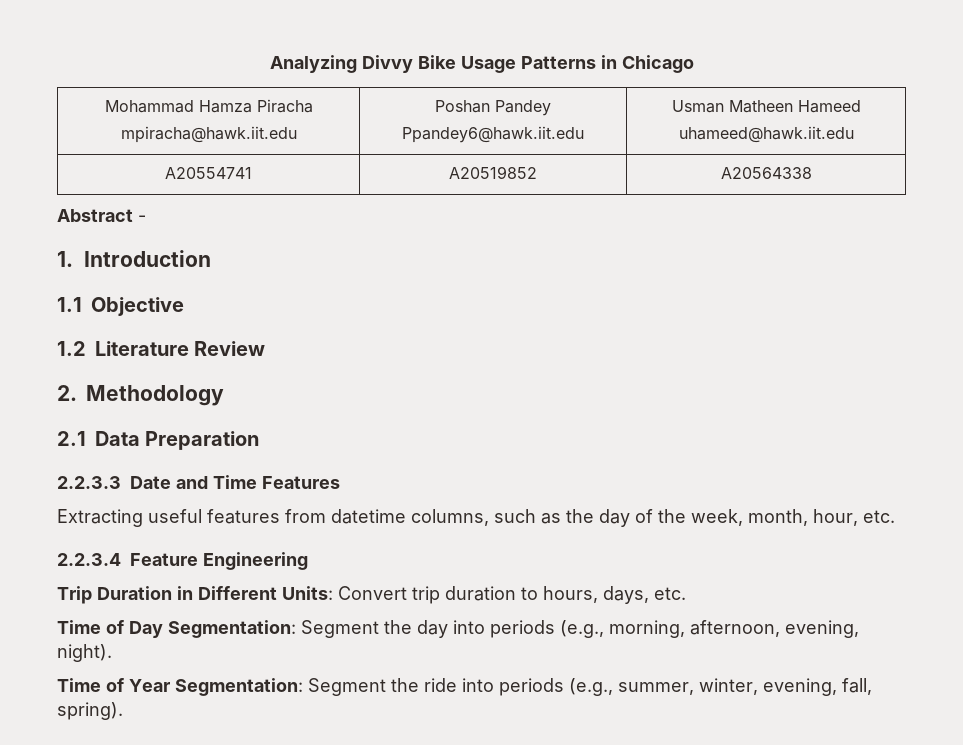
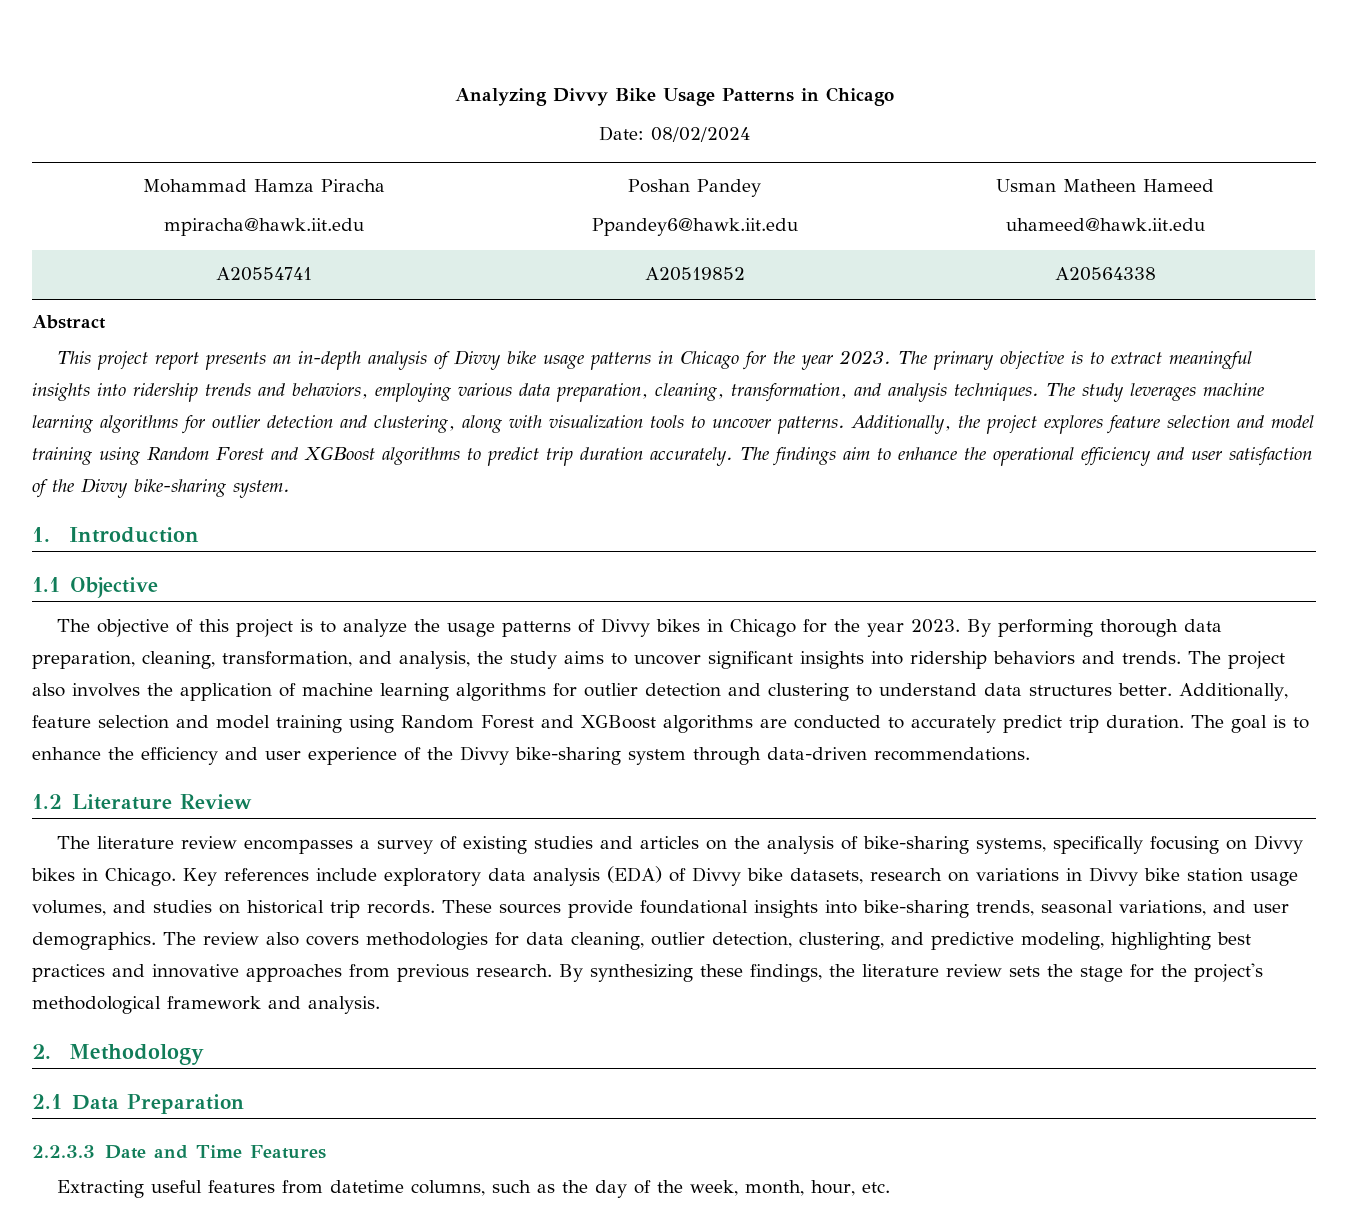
(694, 64) none -> [598,126,750,142] // Date: 08/02/2024
[138,215,146,222] [57,250,212,267] [57,297,184,316] [57,341,266,356] - // 1. Introduction // 1.1 Objective // 1.2 Literature Review -> [57,350,1253,370] [32,383,1264,402] [32,415,1314,434] [32,446,1312,466] [32,478,290,498] [32,527,199,543] [32,577,158,598] [57,618,1223,637] [32,651,1285,669] [32,683,1288,701] [32,715,1309,733] [32,746,1030,765] [32,794,252,810] [57,835,1304,854] [31,866,1298,886] [32,900,1289,918] [32,932,1251,950] [32,963,1263,982] [32,996,380,1014] // This project report presents an in-depth analysis of Divvy bike usage patterns in Chicago for the year 2023. The primary objective is to extract meaningful insights into ridership trends and behaviors, employing various data preparation, cleaning, transformation, and analysis techniques. The study leverages machine learning algorithms for outlier detection and clustering, along with visualization tools to uncover patterns. Additionally, the project explores feature selection and model training using Random Forest and XGBoost algorithms to predict trip duration accurately. The findings aim to enhance the operational efficiency and user satisfaction of the Divvy bike-sharing system. // 1. Introduction // 1.1 Objective // The objective of this project is to analyze the usage patterns of Divvy bikes in Chicago for the year 2023. By performing thorough data preparation, cleaning, transformation, and analysis, the study aims to uncover significant insights into ridership behaviors and trends. The project also involves the application of machine learning algorithms for outlier detection and clustering to understand data structures better. Additionally, feature selection and model training using Random Forest and XGBoost algorithms are conducted to accurately predict trip duration. The goal is to enhance the efficiency and user experience of the Divvy bike-sharing system through data-driven recommendations. // 1.2 Literature Review // The literature review encompasses a survey of existing studies and articles on the analysis of bike-sharing systems, specifically focusing on Divvy bikes in Chicago. Key references include exploratory data analysis (EDA) of Divvy bike datasets, research on variations in Divvy bike station usage volumes, and studies on historical trip records. These sources provide foundational insights into bike-sharing trends, seasonal variations, and user demographics. The review also covers methodologies for data cleaning, outlier detection, clustering, and predictive modeling, highlighting best practices and innovative approaches from previous research. By synthesizing these findings, the literature review sets the stage for the project's methodological framework and analysis.
[57,552,308,570] [57,586,686,604] [57,620,859,638] [57,644,112,662] [57,678,872,696] [57,702,123,720] // 2.2.3.4 Feature Engineering // Trip Duration in Different Units: Convert trip duration to hours, days, etc. // Time of Day Segmentation: Segment the day into periods (e.g., morning, afternoon, evening, night). // Time of Year Segmentation: Segment the ride into periods (e.g., summer, winter, evening, fall, spring). -> (891, 1187) none

